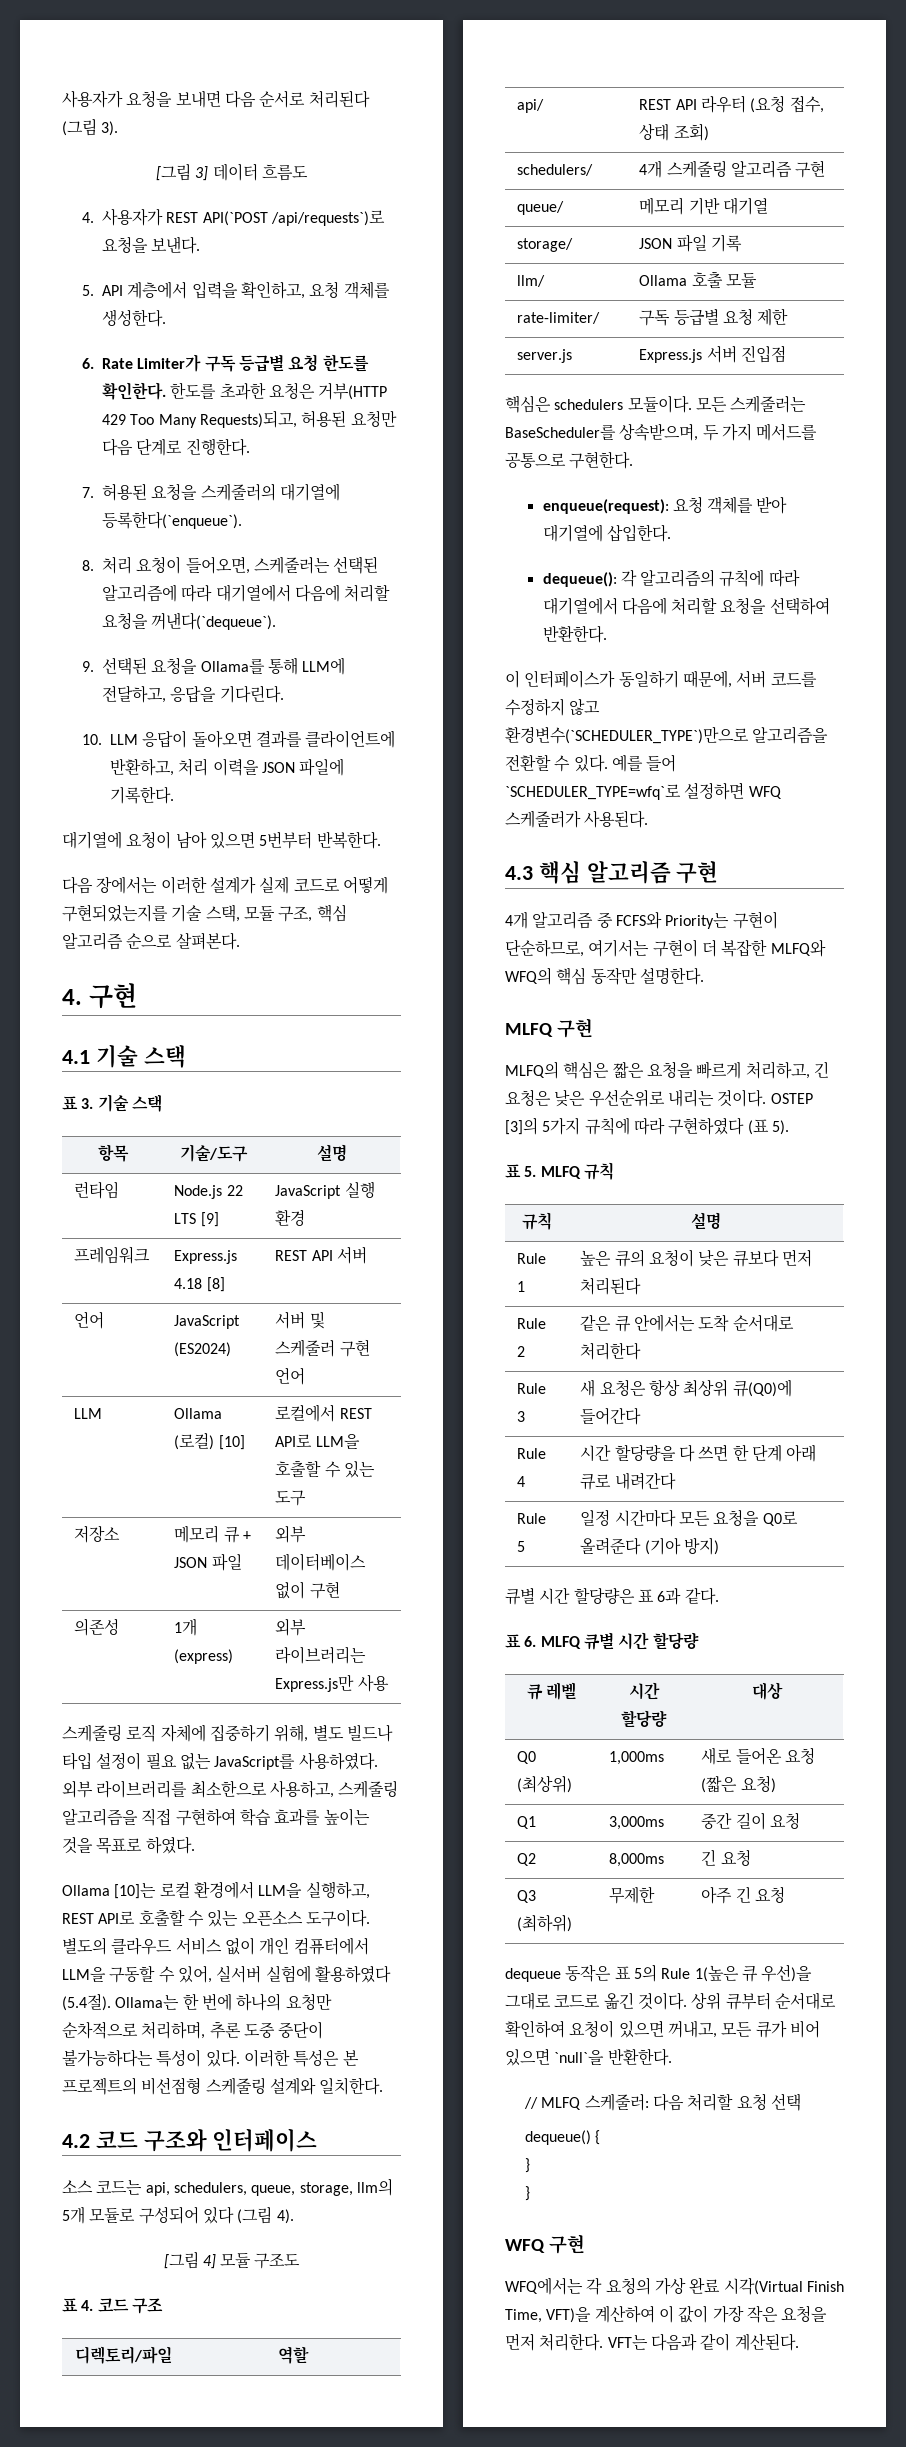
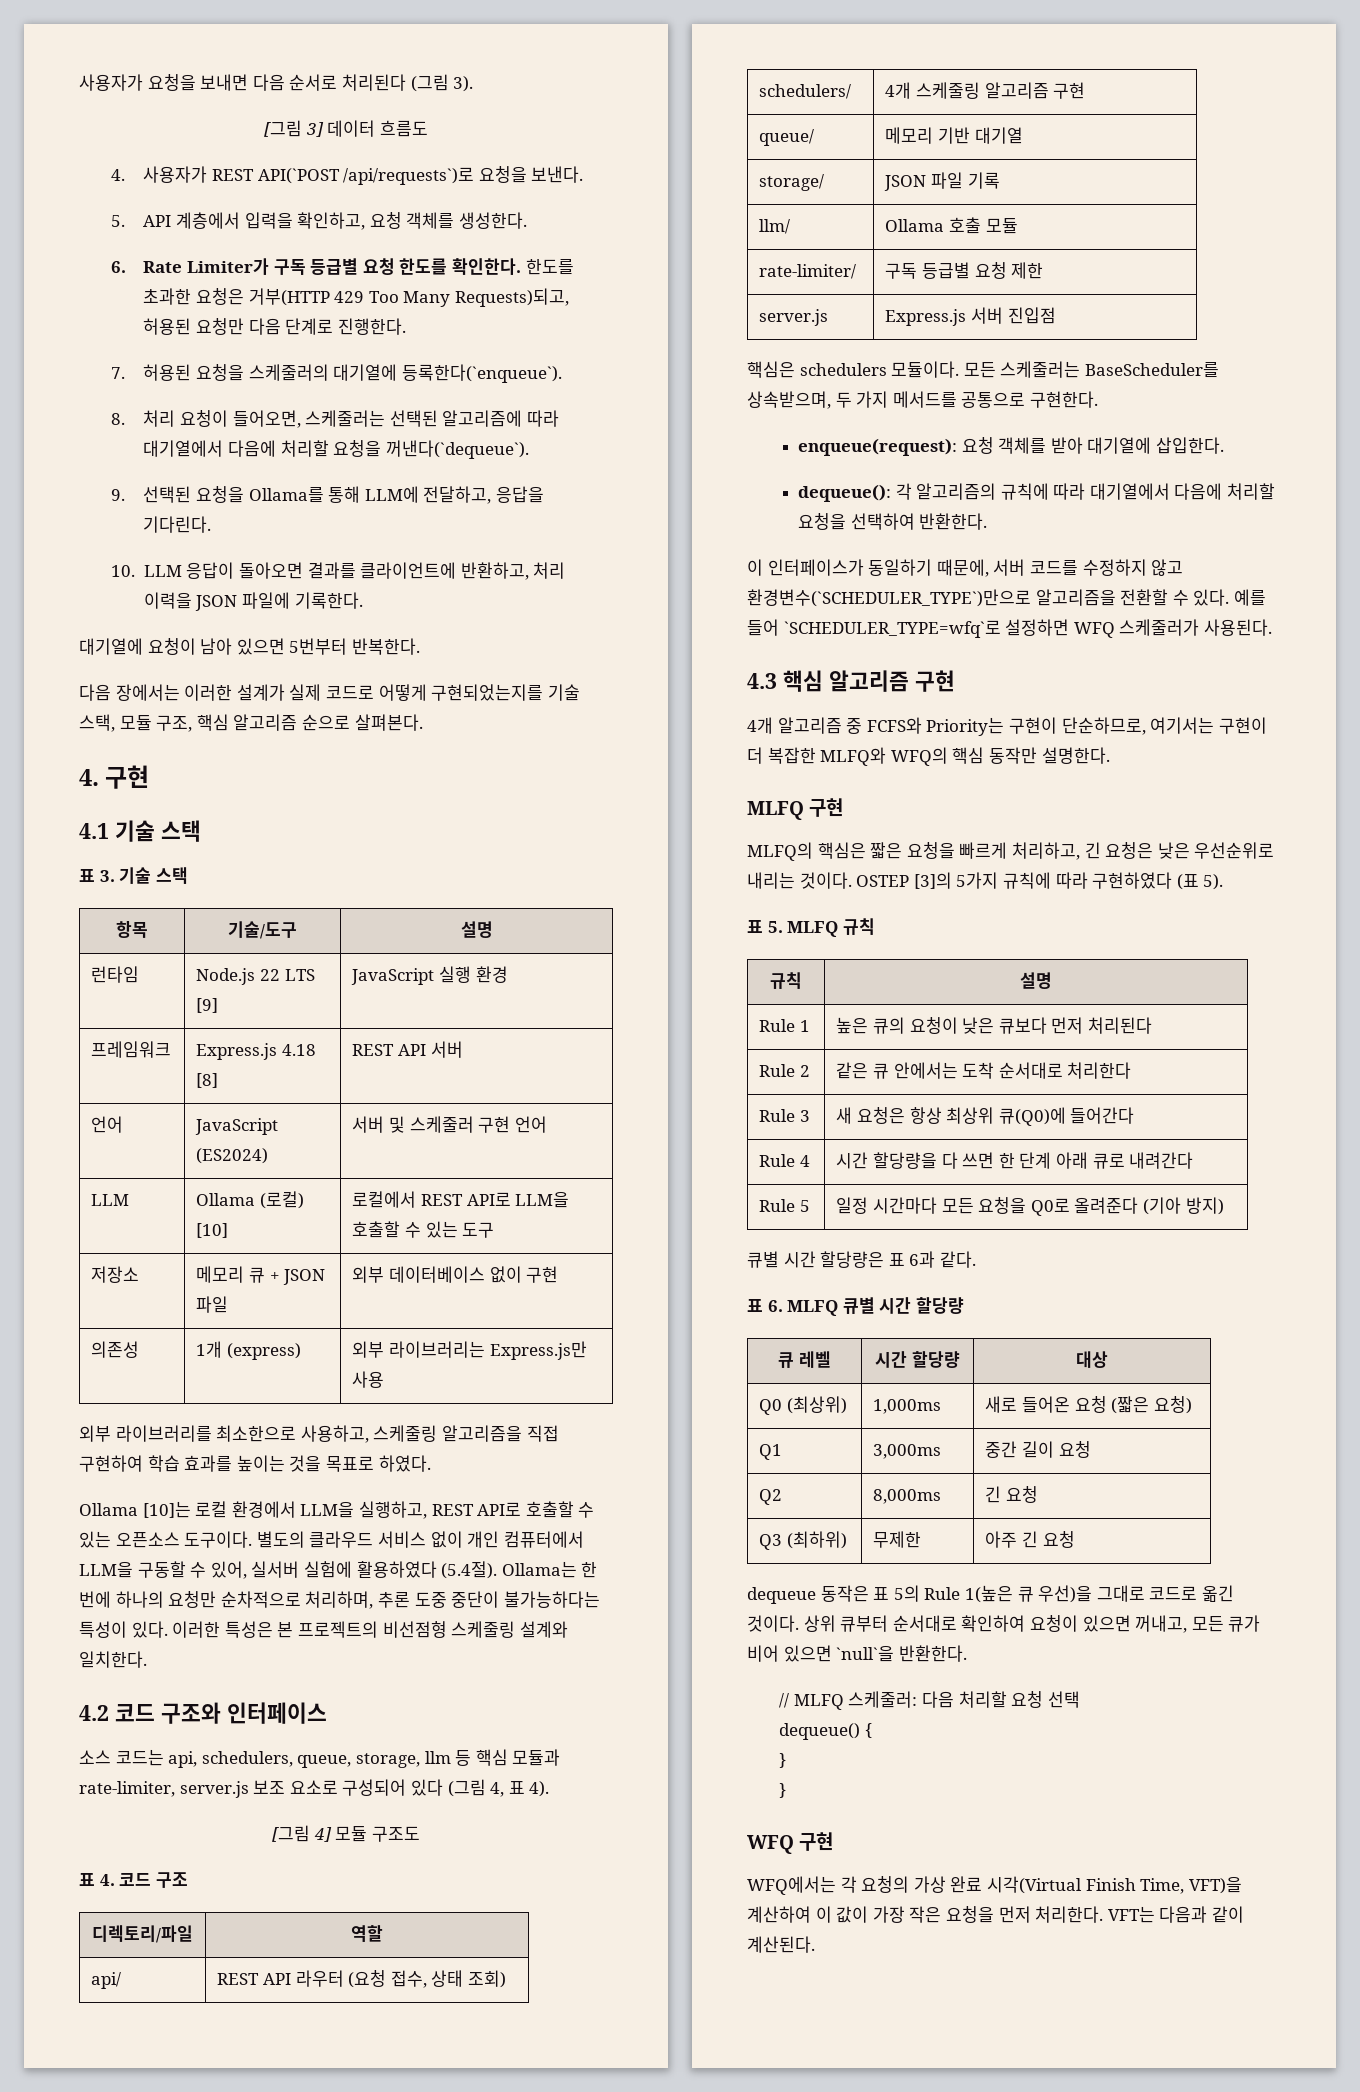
[62,1724,393,1742] [62,1752,378,1770] 스케줄링 로직 자체에 집중하기 위해, 별도 빌드나 타입 설정이 필요 없는 JavaScript를 사용하였다. -> (385, 1379) none
[356,2178,393,2196] [62,2206,136,2224] llm의 5개 모듈로 -> [424,1749,561,1766] [79,1780,338,1798] llm 등 핵심 모듈과 rate-limiter, server.js 보조 요소로
(273, 2215) none -> [490,1781,525,1797] 4, 표

